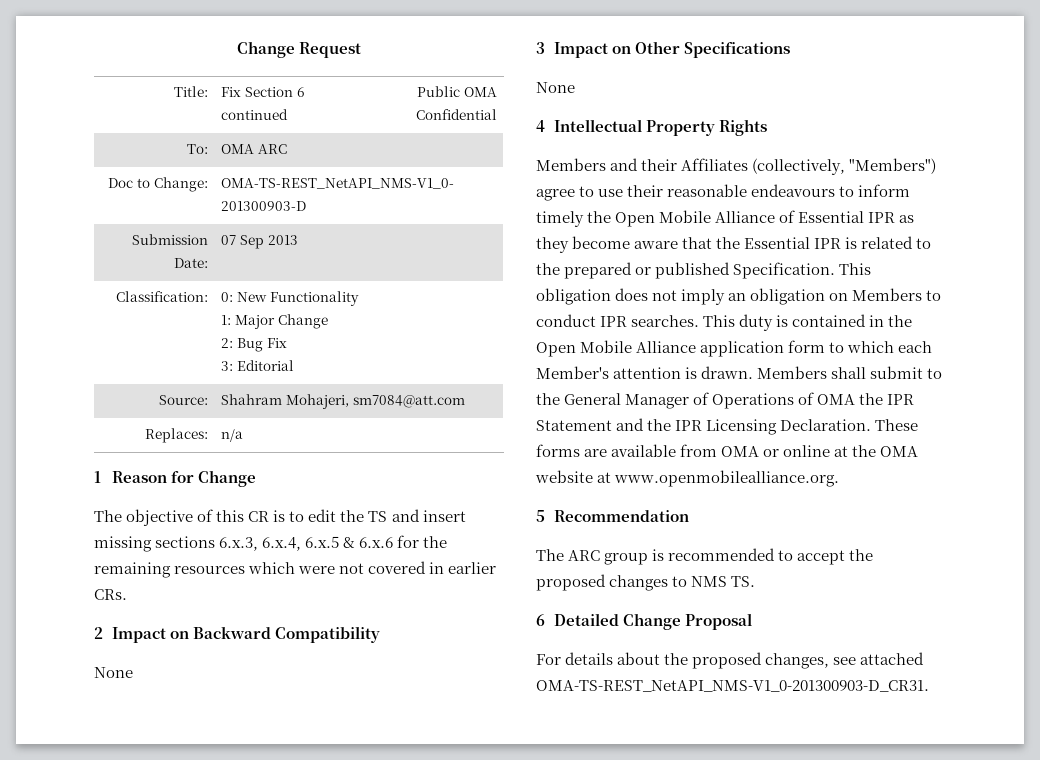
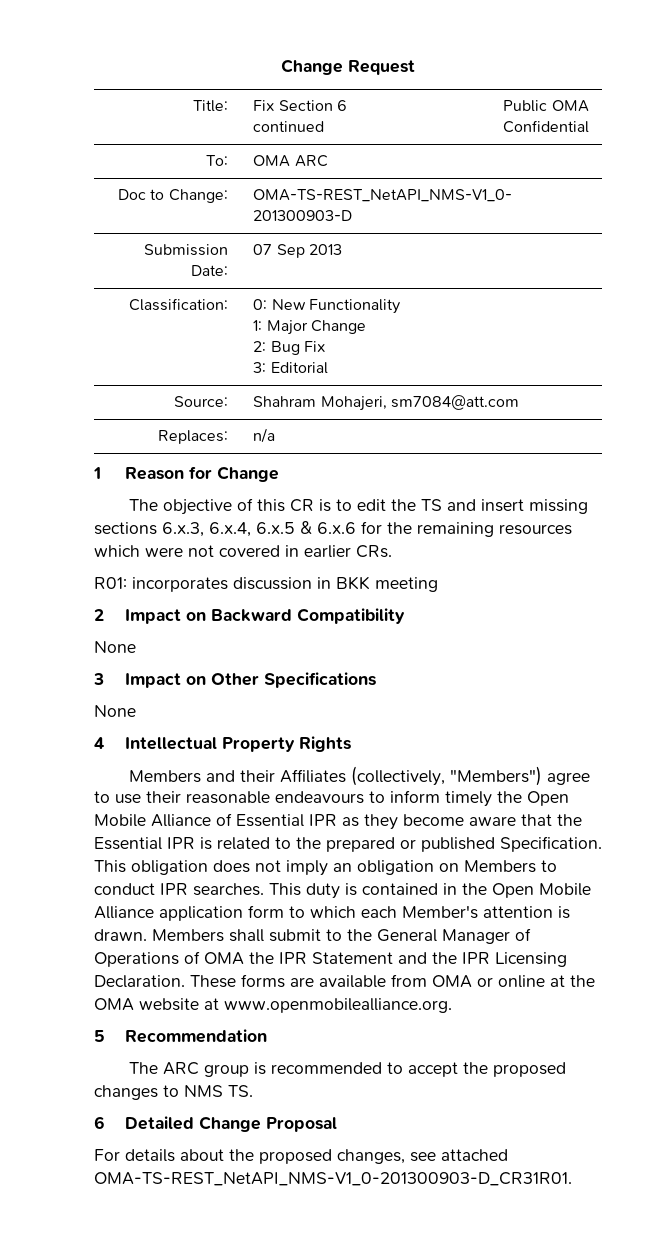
(127, 594) none -> [94,576,438,592] // R01: incorporates discussion in BKK meeting
[536,680,929,692] OMA-TS-REST_NetAPI_NMS-V1_0-201300903-D_CR31. -> [94,1172,572,1186] OMA-TS-REST_NetAPI_NMS-V1_0-201300903-D_CR31R01.

